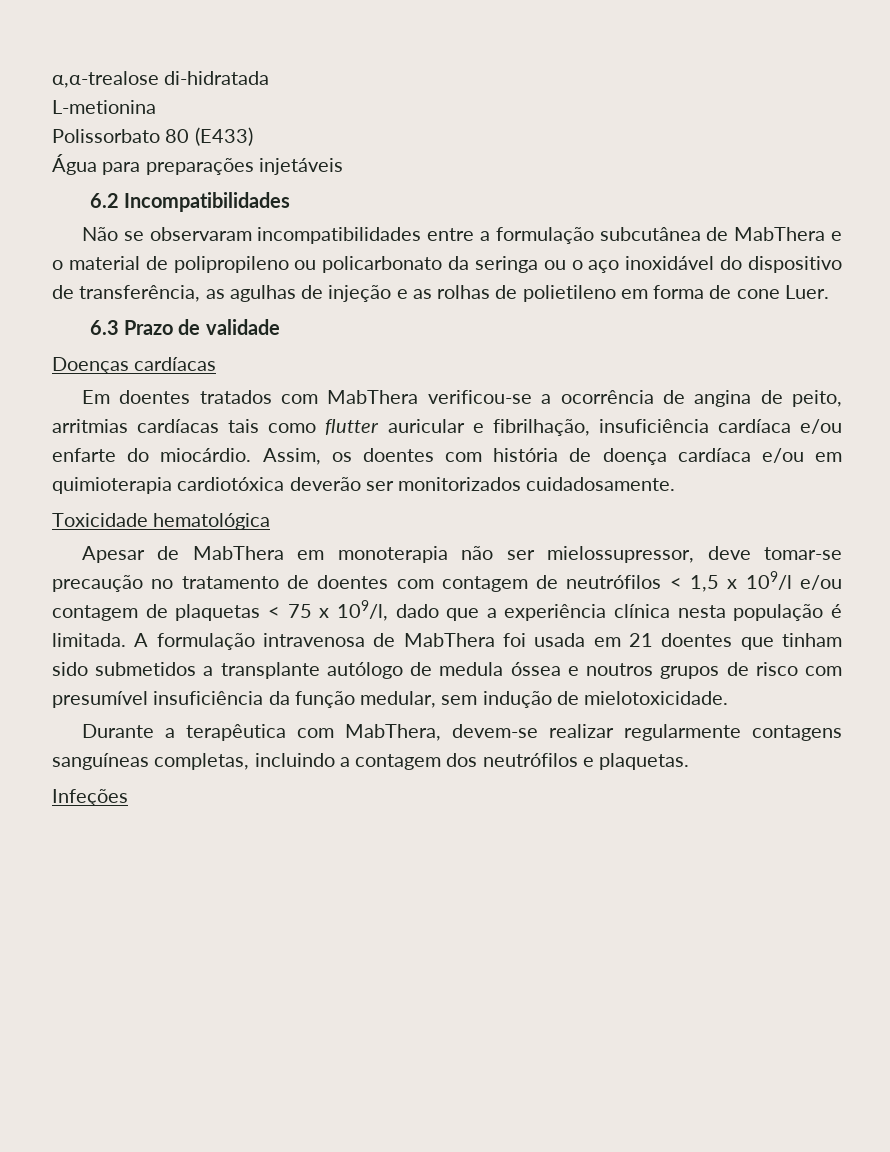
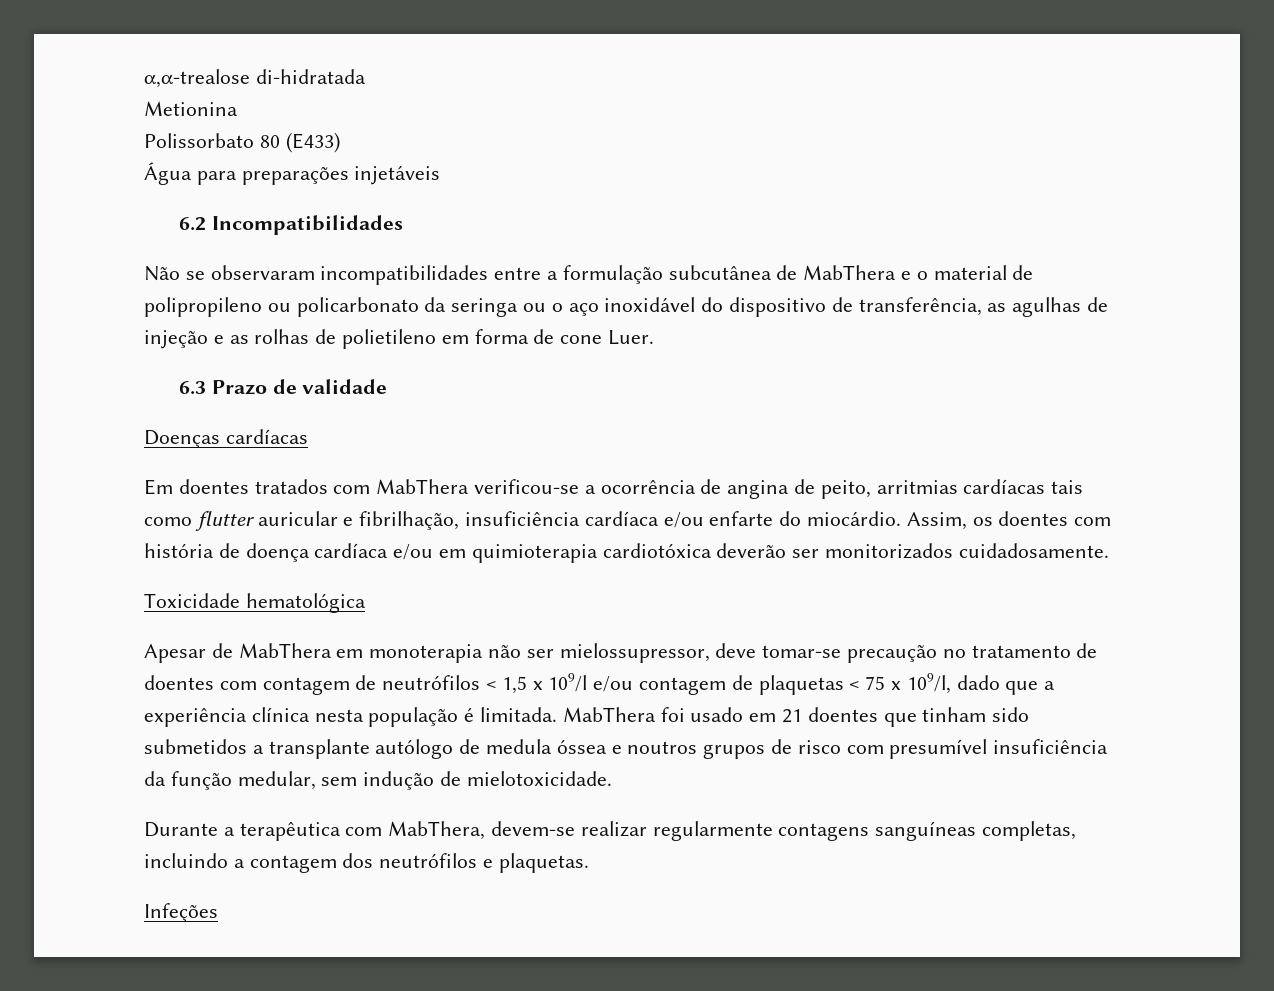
[52,100,156,114] L-metionina -> [144,101,238,116] Metionina
[134,633,396,650] A formulação intravenosa de -> (558, 714) none
[534,633,586,647] usada -> [690,707,744,722] usado

